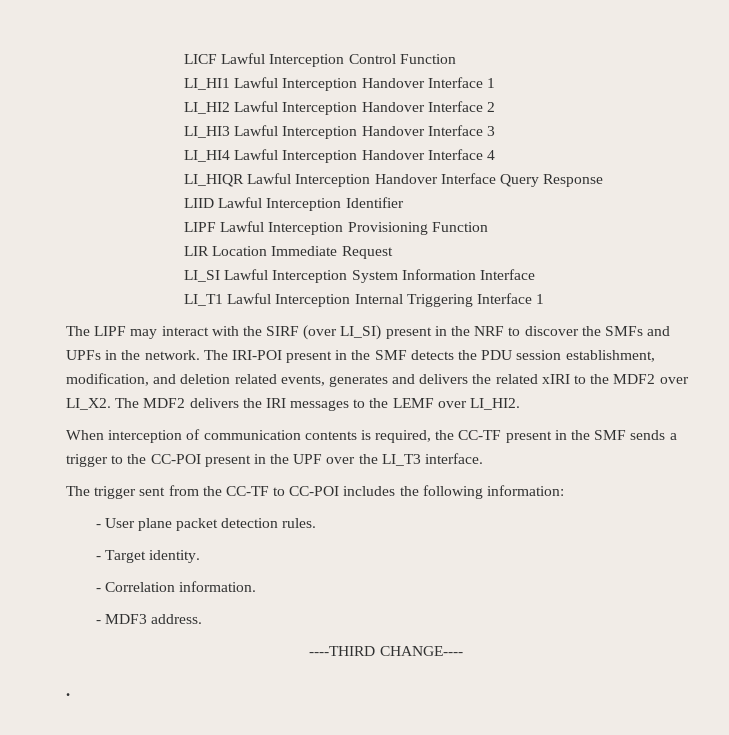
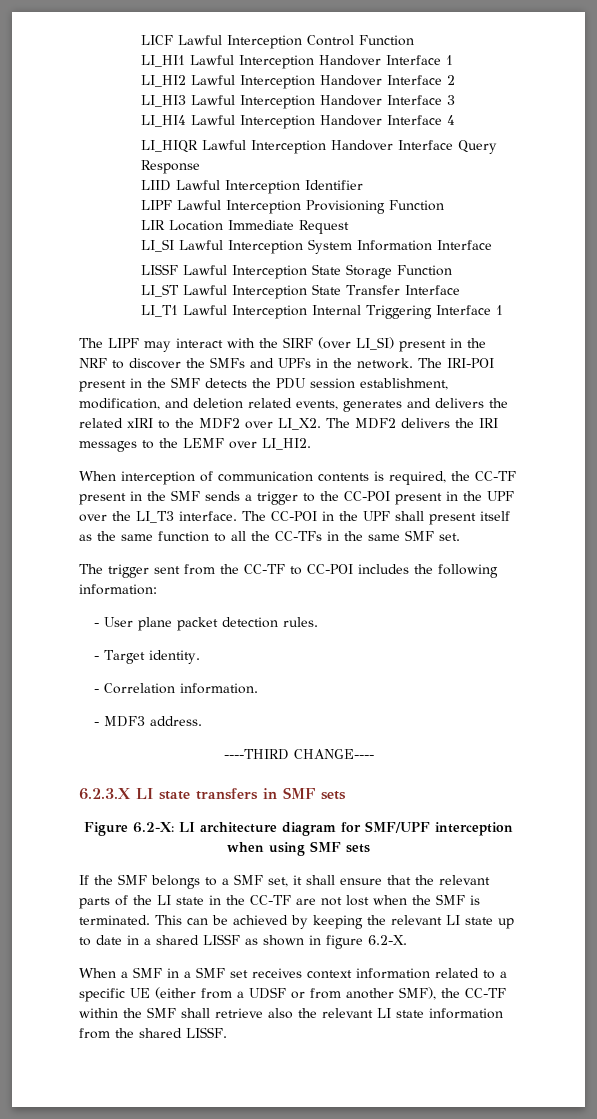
(535, 274) none -> [140,264,452,279] [140,284,460,299] // LISSF Lawful Interception State Storage Function // LI_ST Lawful Interception State Transfer Interface
(484, 458) none -> [242,511,510,525] [79,530,460,542] The CC-POI in the UPF shall present itself as the same function to all the CC-TFs in the same SMF set.
[66,693,70,696] . -> [79,787,346,800] [84,821,513,836] [227,841,370,856] [79,874,490,889] [79,894,480,909] [79,915,514,929] [79,934,407,949] [79,967,507,979] [79,987,506,1002] [79,1007,503,1019] [79,1027,227,1039] 6.2.3.X LI state transfers in SMF sets // Figure 6.2-X: LI architecture diagram for SMF/UPF interception when using SMF sets // If the SMF belongs to a SMF set, it shall ensure that the relevant parts of the LI state in the CC-TF are not lost when the SMF is terminated. This can be achieved by keeping the relevant LI state up to date in a shared LISSF as shown in figure 6.2-X. // When a SMF in a SMF set receives context information related to a specific UE (either from a UDSF or from another SMF), the CC-TF within the SMF shall retrieve also the relevant LI state information from the shared LISSF.

